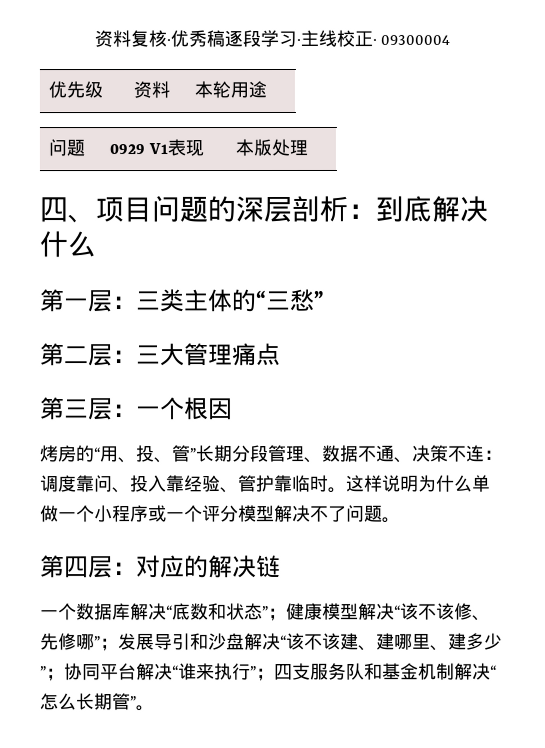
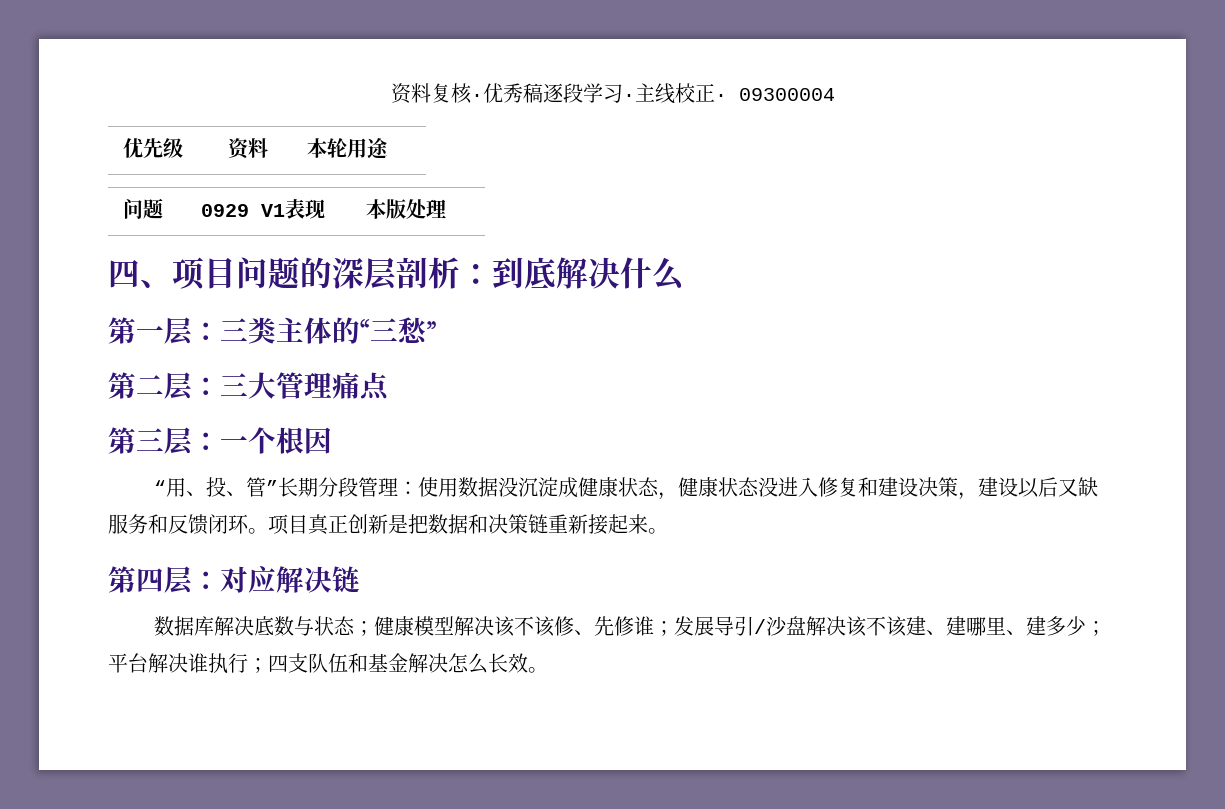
[40,445,95,463] 烤房的 -> (332, 440) none
[304,444,503,463] [40,474,491,494] [40,504,383,523] 、数据不通、决策不连：调度靠问、投入靠经验、管护靠临时。这样说明为什么单做一个小程序或一个评分模型解决不了问题 -> [397,477,1098,500] [108,514,648,535] ：使用数据没沉淀成健康状态，健康状态没进入修复和建设决策，建设以后又缺服务和反馈闭环。项目真正创新是把数据和决策链重新接起来
[184,555,209,579] 的 -> (276, 579) none
[40,603,77,621] 一个 -> (360, 579) none
[166,603,269,621] “底数和状态” -> [253,616,355,636] 底数与状态
[394,604,401,618] “ -> (494, 626) none
[76,634,101,651] 哪” -> [633,616,654,636] 谁
[190,633,209,651] 和 -> [753,619,766,634] /
[280,634,287,648] “ -> (846, 626) none
[40,662,497,682] [40,693,137,711] ”；协同平台解决“谁来执行”；四支服务队和基金机制解决“怎么长期管” -> [1085,621,1106,636] [108,653,528,674] ；平台解决谁执行；四支队伍和基金解决怎么长效

